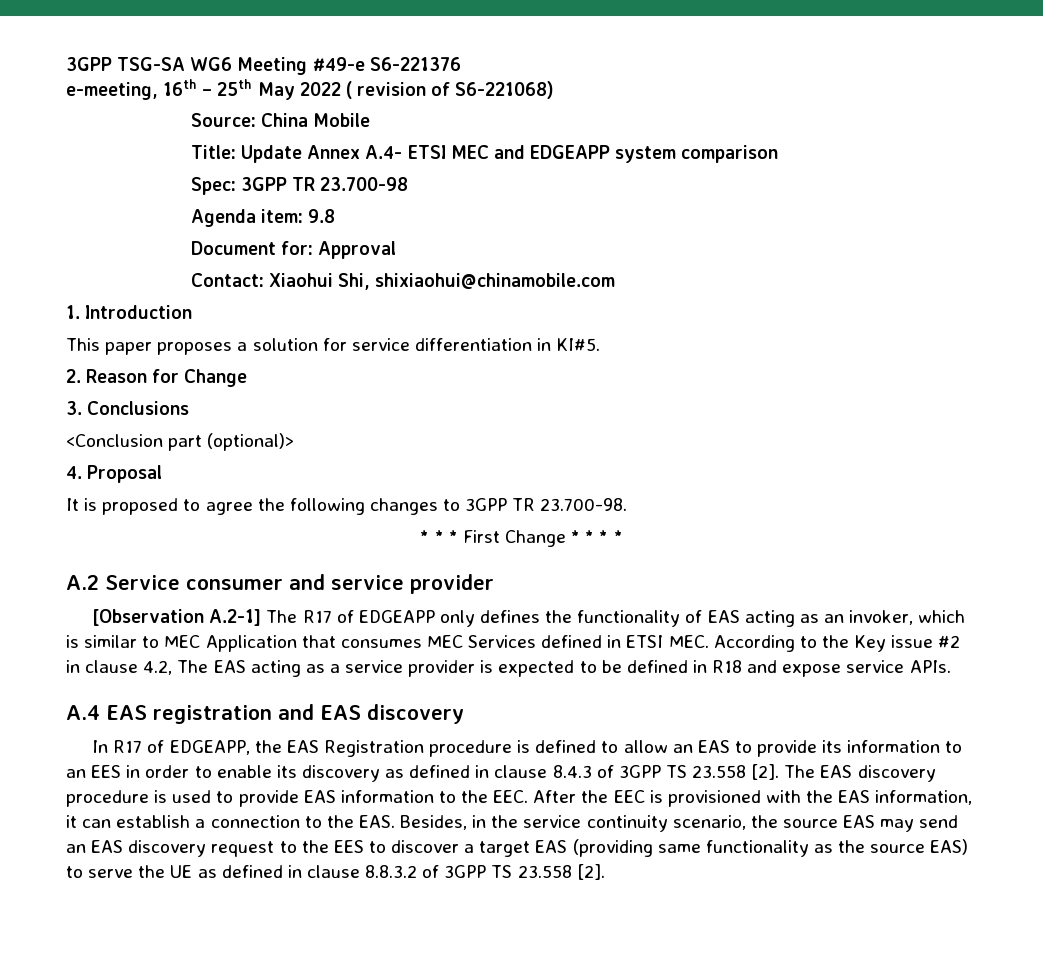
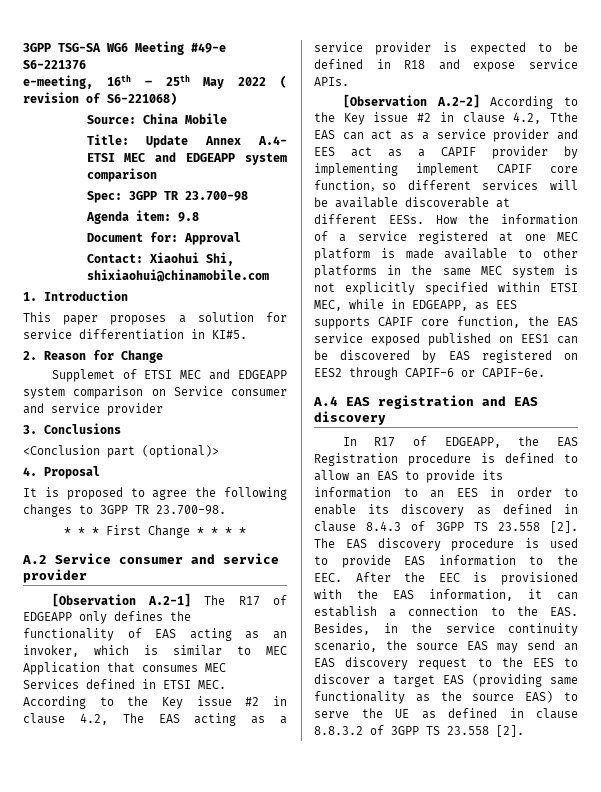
(248, 378) none -> [51,369,288,382] [23,386,287,399] [23,403,163,416] // Supplemet of ETSI MEC and EDGEAPP system comparison on Service consumer and service provider
(951, 666) none -> [342,94,578,109] [314,112,578,125] [314,129,578,142] [314,146,578,159] [314,163,578,176] [314,180,578,192] [314,197,510,208] [314,214,578,225] [314,231,578,244] [314,248,578,261] [314,265,578,278] [314,282,578,295] [314,299,517,311] [314,316,578,329] [314,333,578,346] [314,350,578,363] [314,367,545,380] // [Observation A.2-2] According to the Key issue #2 in clause 4.2, Tthe EAS can act as a service provider and EES act as a CAPIF provider by implementing implement CAPIF core function，so different services will be available discoverable at different EESs. How the information of a service registered at one MEC platform is made available to other platforms in the same MEC system is not explicitly specified within ETSI MEC, while in EDGEAPP, as EES supports CAPIF core function, the EAS service exposed published on EES1 can be discovered by EAS registered on EES2 through CAPIF-6 or CAPIF-6e.

